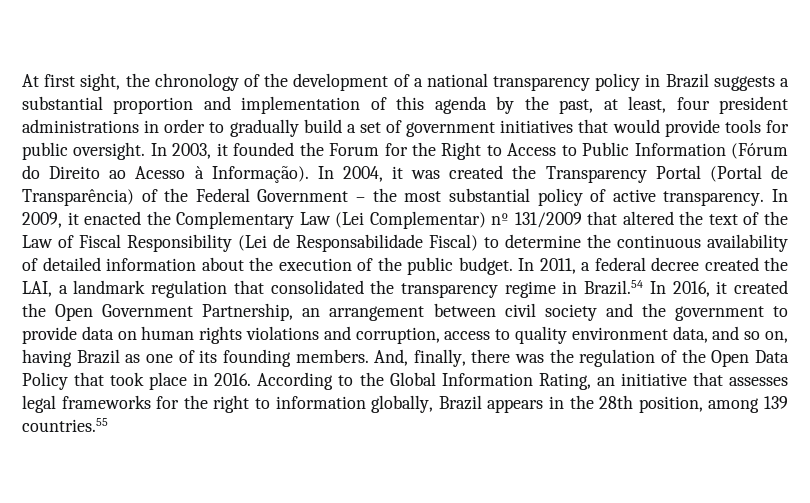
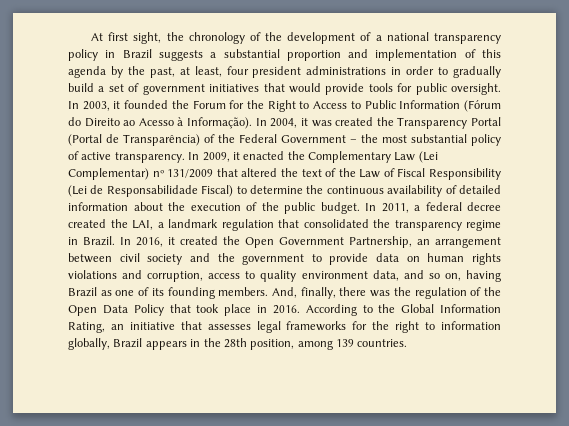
[584,280,644,295] Brazil.54 -> [83,236,115,246] Brazil.
[22,418,108,432] countries.55 -> [357,339,408,347] countries.

